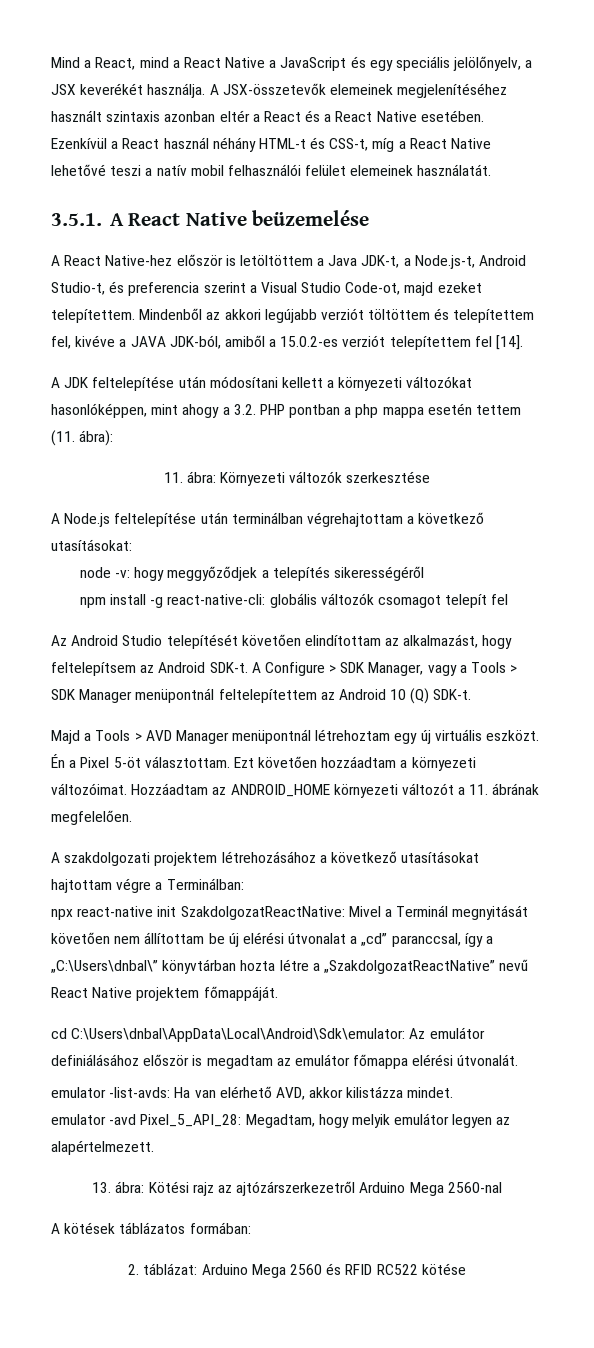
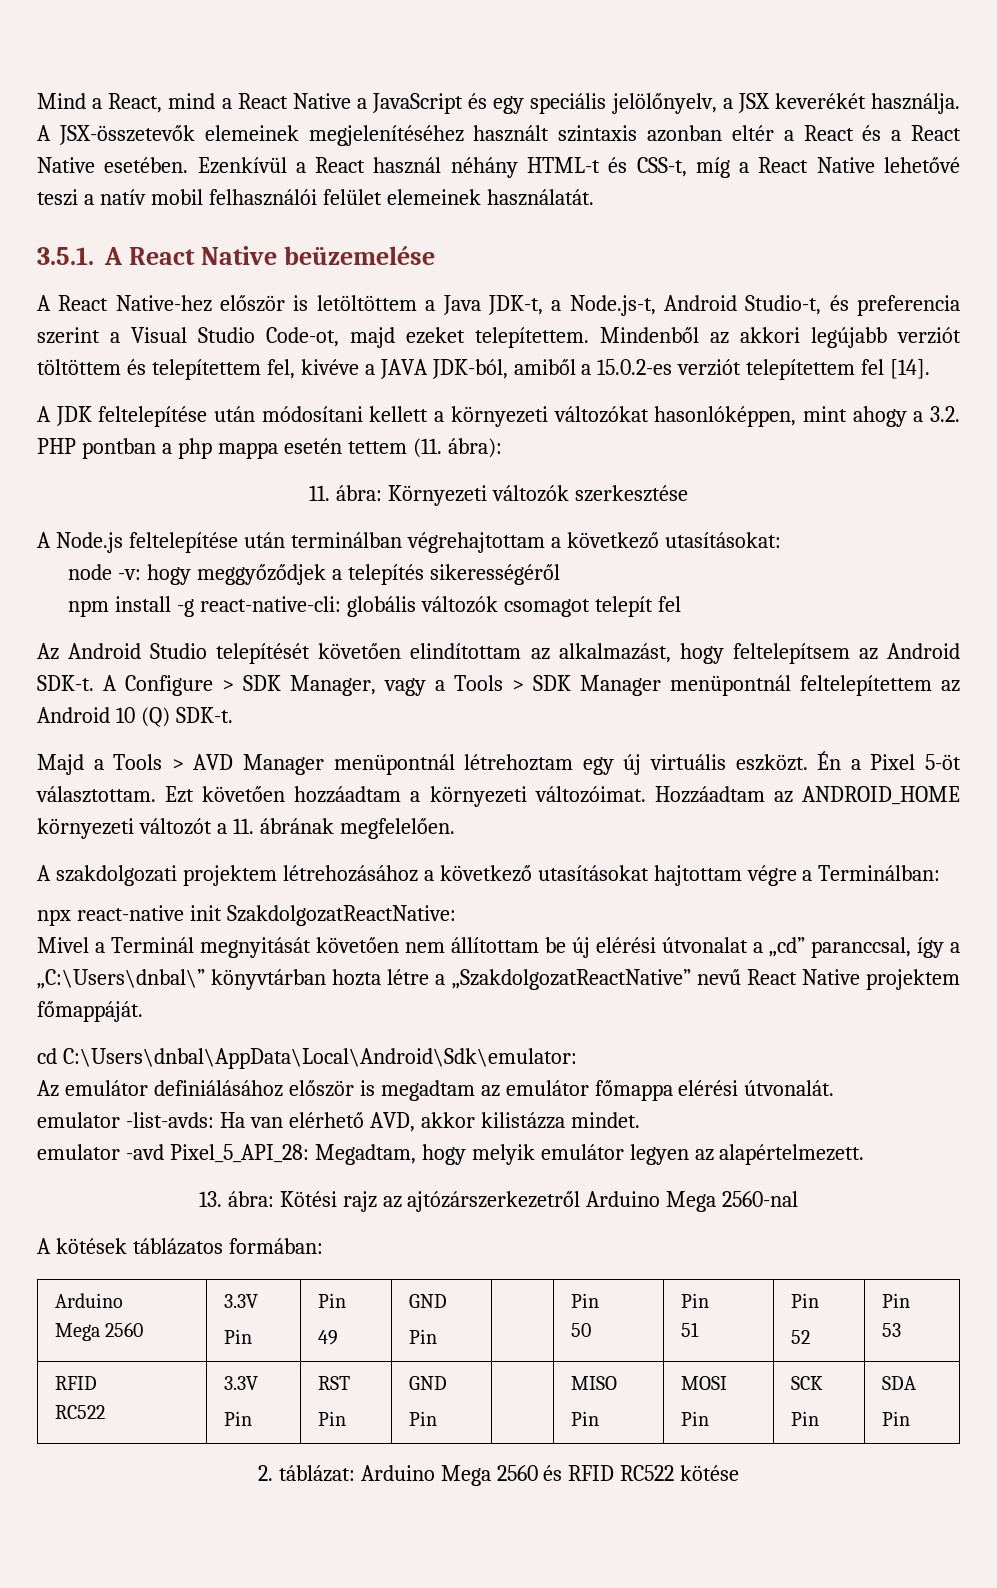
(345, 913) none -> (456, 915) //
(406, 1035) none -> (577, 1058) //
(251, 1228) none -> [54,1293,123,1308] [54,1322,143,1341] [223,1294,258,1308] [223,1329,252,1344] [317,1293,346,1308] [317,1330,338,1345] [408,1294,447,1308] [408,1329,437,1344] [570,1293,599,1308] [570,1323,591,1337] [680,1293,709,1308] [680,1322,699,1337] [790,1293,819,1308] [790,1330,810,1344] [881,1293,910,1308] [881,1323,901,1337] [54,1376,97,1390] [54,1405,105,1419] [223,1376,258,1390] [223,1411,252,1426] [317,1376,350,1390] [317,1411,346,1426] [408,1376,447,1390] [408,1411,437,1426] [570,1376,617,1390] [570,1411,599,1426] [680,1376,727,1390] [680,1411,709,1426] [790,1376,823,1390] [790,1411,819,1426] [881,1376,916,1390] [881,1411,910,1426] // Arduino // Mega 2560 | 3.3V // Pin | Pin // 49 | GND // Pin | | Pin // 50 | Pin // 51 | Pin // 52 | Pin // 53 // RFID // RC522 | 3.3V // Pin | RST // Pin | GND // Pin | | MISO // Pin | MOSI // Pin | SCK // Pin | SDA // Pin

